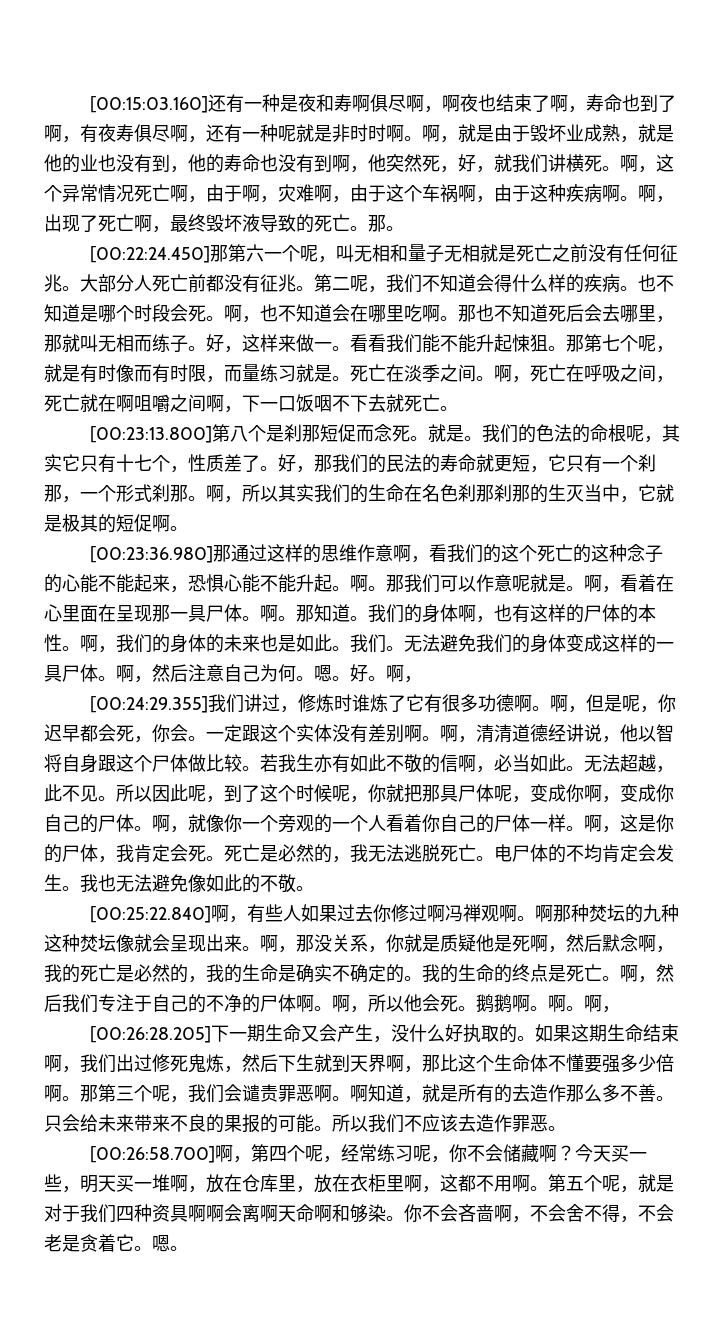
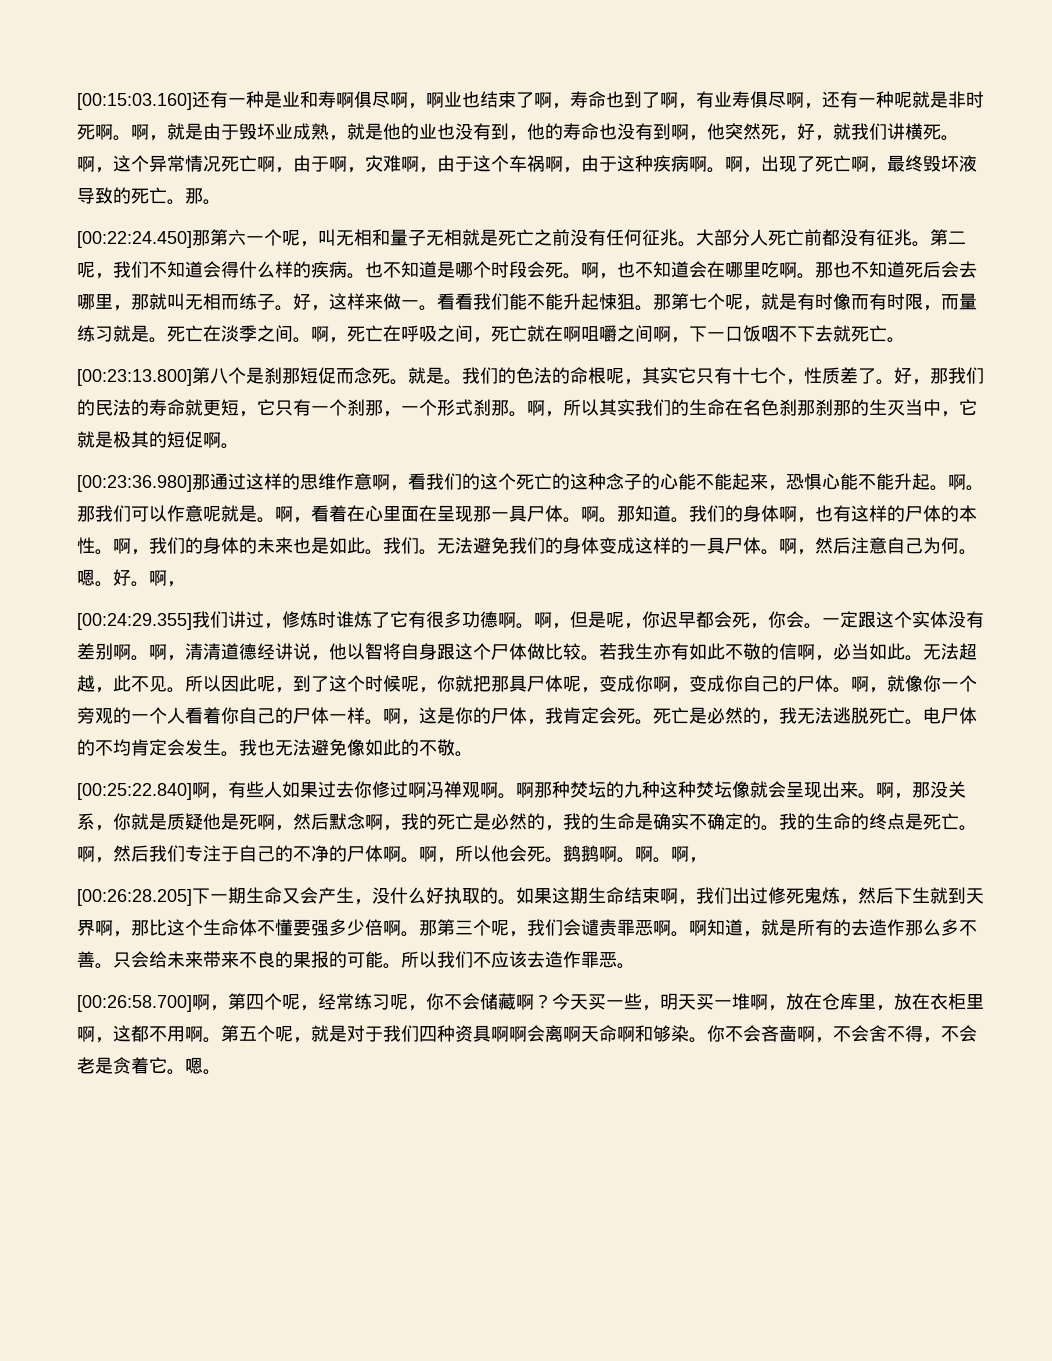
[298,94,317,112] 夜 -> [282,91,300,107] 业
[460,94,479,112] 夜 -> [444,91,462,107] 业
[98,124,116,142] 夜 -> [714,91,732,107] 业
[368,124,386,142] 时 -> [77,124,95,140] 死

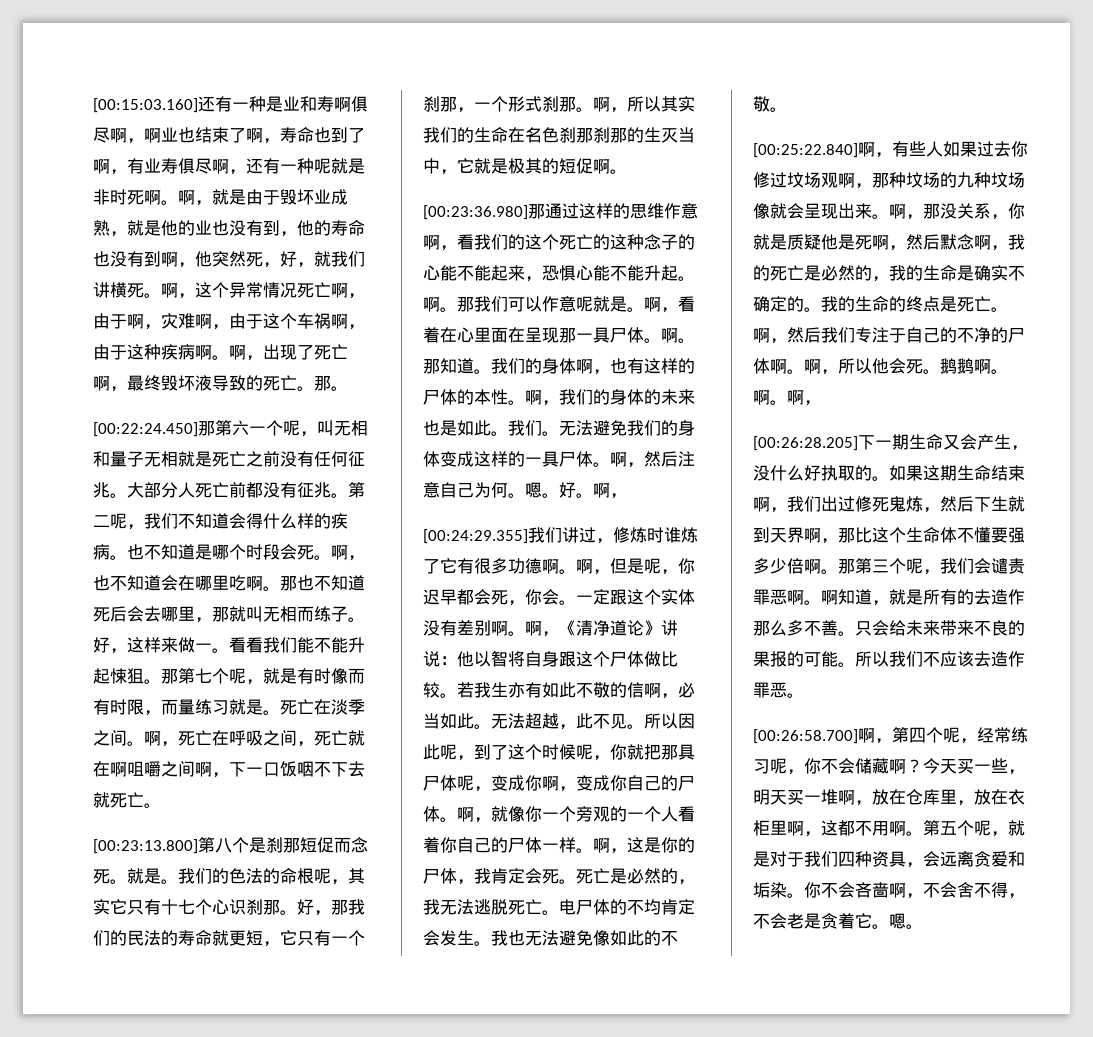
[786,367,876,385] ，性质差了 -> [212,899,280,915] 心识刹那
[185,643,329,661] 清清道德经讲说， -> [559,620,678,636] [423,651,457,667] 《清净道论》讲说：
[408,781,732,799] 啊冯禅观啊。啊那种焚坛的九种这种焚坛 -> [787,172,1025,189] 坟场观啊，那种坟场的九种坟场
[491,1025,671,1042] 啊啊会离啊天命啊和够 -> [906,851,1025,868] [753,882,770,898] ，会远离贪爱和垢

